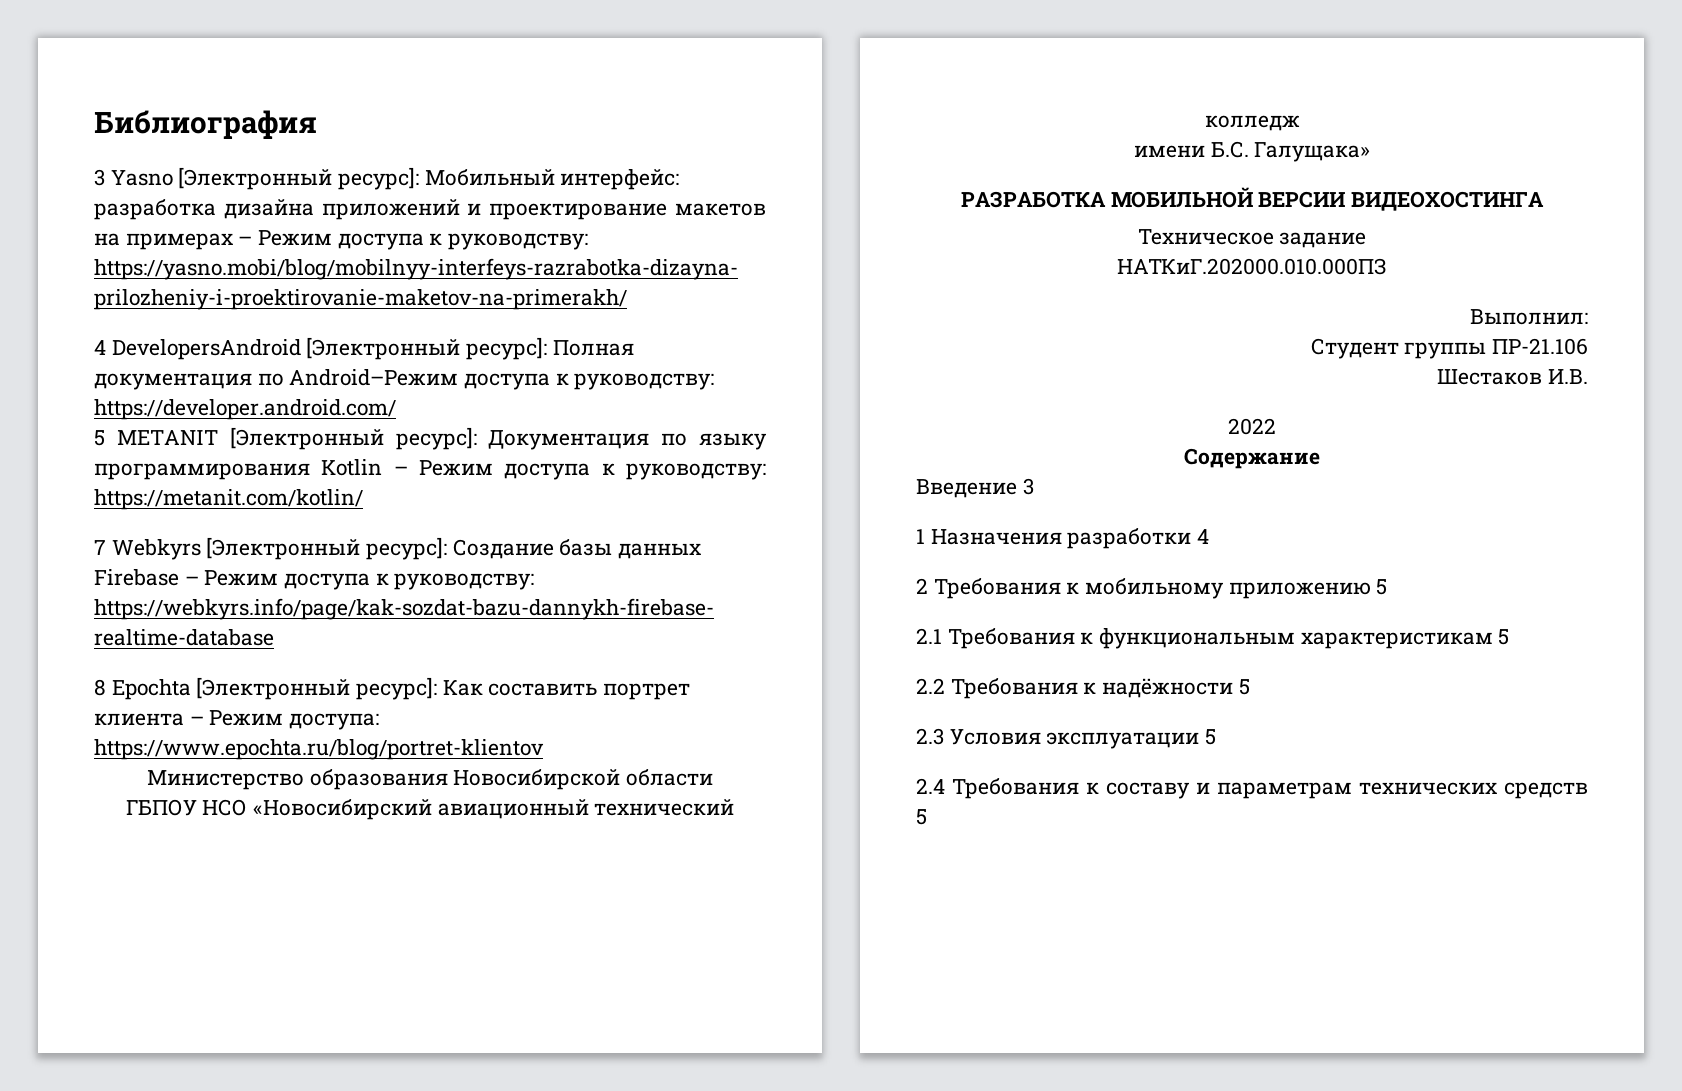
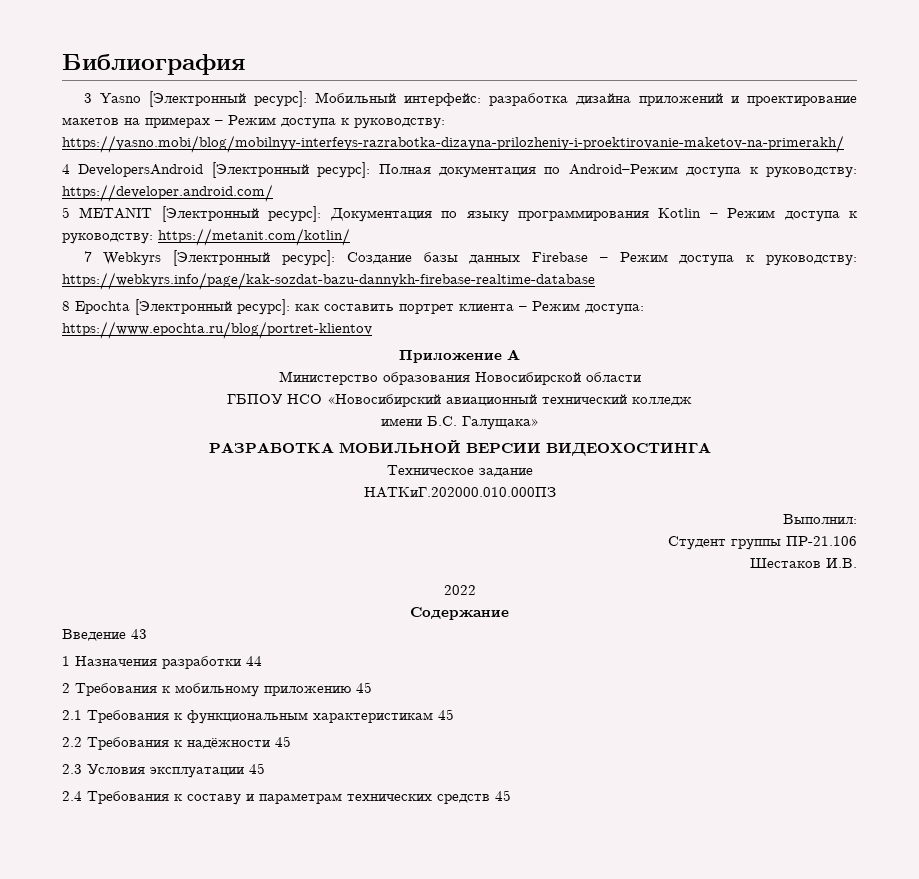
[442,679,483,696] Как -> [295,304,320,311] как
(544, 749) none -> [399,349,520,363] // Приложение А
[1022,478,1034,495] 3 -> [131,629,147,639] 43
[1197,529,1210,544] 4 -> [246,656,262,666] 44
[1376,579,1388,595] 5 -> [356,682,372,693] 45
[1498,629,1510,645] 5 -> [438,709,454,720] 45
[1238,679,1250,695] 5 -> [275,736,291,747] 45
[1205,729,1217,745] 5 -> [249,763,265,774] 45
[916,809,927,825] 5 -> [495,790,511,801] 45

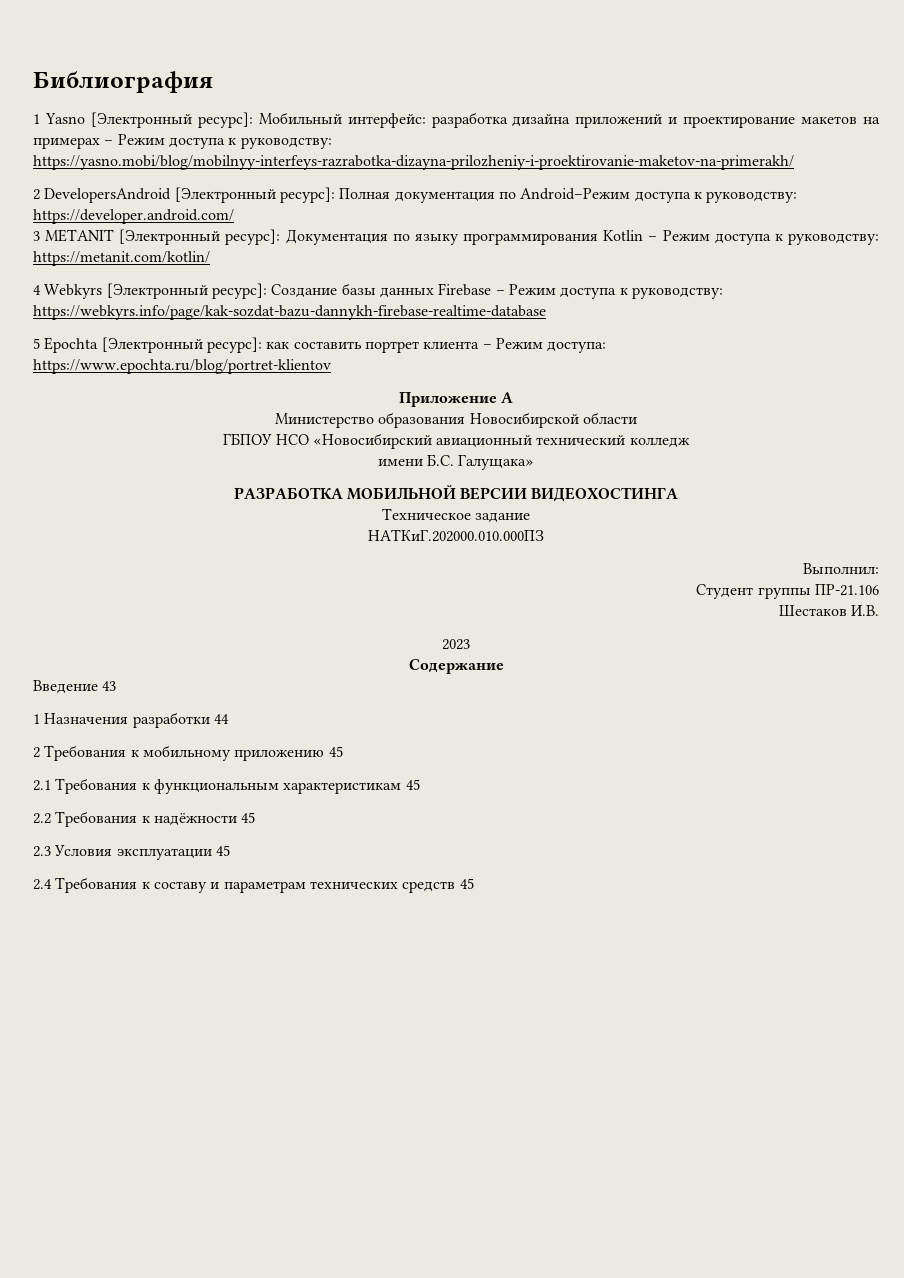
[83,93,92,103] 3 -> [33,114,40,124] 1
[62,164,70,174] 4 -> [33,189,40,200] 2
[62,207,70,218] 5 -> [33,231,40,241] 3
[83,251,92,262] 7 -> [33,285,41,295] 4
[62,301,70,311] 8 -> [33,338,40,349] 5
[443,585,476,595] 2022 -> [442,639,470,650] 2023

